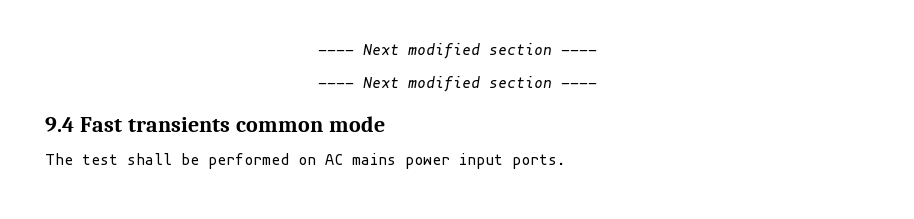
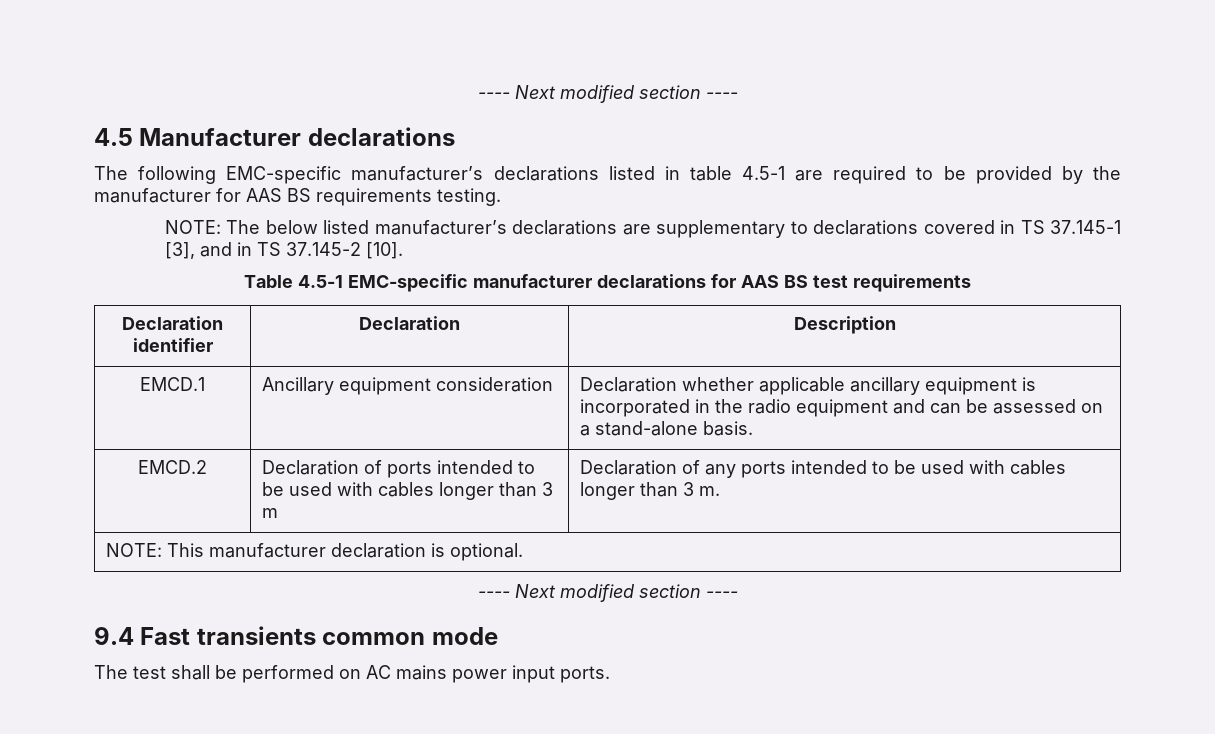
[317,43,597,59] ---- Next modified section ---- -> [477,85,738,103] [94,127,455,146] [94,166,1121,184] [94,188,501,206] [164,220,1121,238] [164,242,403,259] [244,274,971,292] [122,316,223,330] [132,338,213,352] [359,316,460,330] [793,316,896,334] [140,377,205,391] [262,377,554,395] [580,377,1037,395] [580,399,1104,417] [580,421,754,436] [138,460,207,474] [262,460,536,478] [262,482,554,500] [262,508,279,518] [580,460,1067,478] [580,482,721,500] [106,543,524,561] ---- Next modified section ---- // 4.5 Manufacturer declarations // The following EMC-specific manufacturer’s declarations listed in table 4.5-1 are required to be provided by the manufacturer for AAS BS requirements testing. // NOTE: The below listed manufacturer’s declarations are supplementary to declarations covered in TS 37.145-1 [3], and in TS 37.145-2 [10]. // Table 4.5-1 EMC-specific manufacturer declarations for AAS BS test requirements // Declaration identifier | Declaration | Description // EMCD.1 | Ancillary equipment consideration | Declaration whether applicable ancillary equipment is incorporated in the radio equipment and can be assessed on a stand-alone basis. // EMCD.2 | Declaration of ports intended to be used with cables longer than 3 m | Declaration of any ports intended to be used with cables longer than 3 m. // NOTE: This manufacturer declaration is optional.

